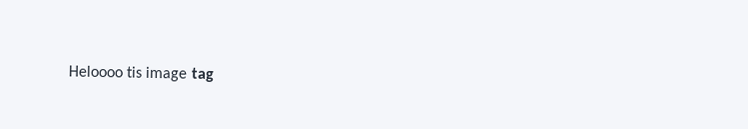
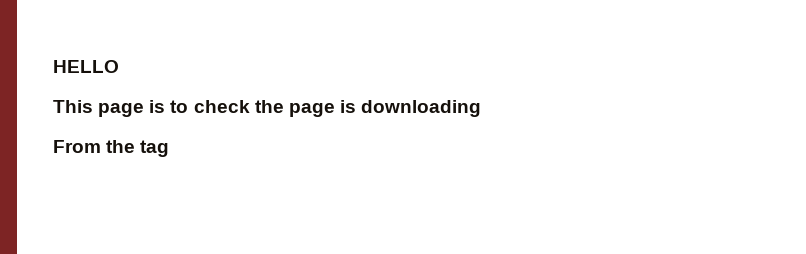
[68,65,188,82] Heloooo tis image -> [53,60,119,73] [53,100,482,117] [53,140,136,153] HELLO // This page is to check the page is downloading // From the

